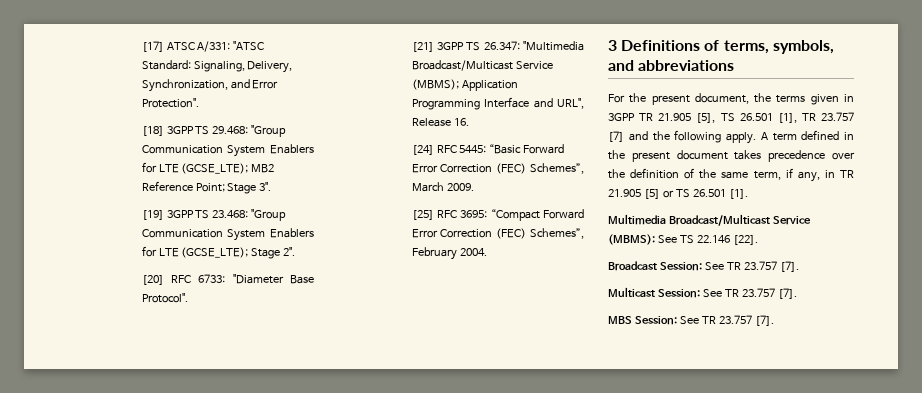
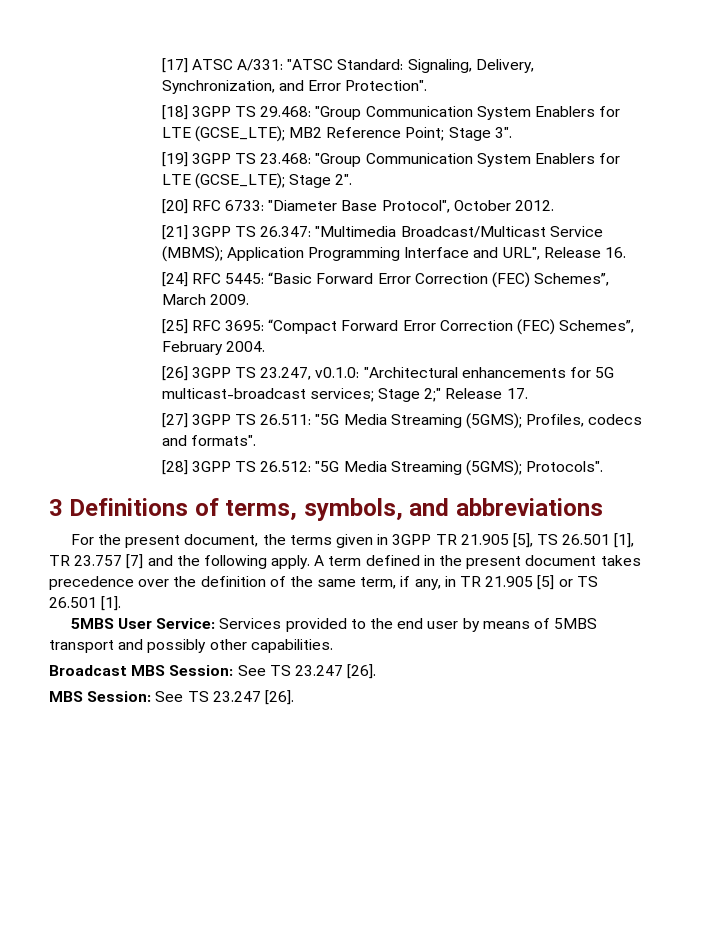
[141,293,188,303] Protocol". -> [381,200,554,213] Protocol", October 2012.
(487, 252) none -> [161,366,615,381] [161,388,528,402] [161,413,643,429] [161,435,256,446] [161,460,604,476] // [26] 3GPP TS 23.247, v0.1.0: "Architectural enhancements for 5G multicast-broadcast services; Stage 2;" Release 17. // [27] 3GPP TS 26.511: "5G Media Streaming (5GMS); Profiles, codecs and formats". // [28] 3GPP TS 26.512: "5G Media Streaming (5GMS); Protocols".
[608,214,811,226] [608,234,758,245] [608,261,799,272] [608,287,797,299] [608,315,774,326] Multimedia Broadcast/Multicast Service (MBMS): See TS 22.146 [22]. // Broadcast Session: See TR 23.757 [7]. // Multicast Session: See TR 23.757 [7]. // MBS Session: See TR 23.757 [7]. -> [70,618,598,632] [49,639,333,653] [49,664,377,679] [49,690,294,705] 5MBS User Service: Services provided to the end user by means of 5MBS transport and possibly other capabilities. // Broadcast MBS Session: See TS 23.247 [26]. // MBS Session: See TS 23.247 [26].

